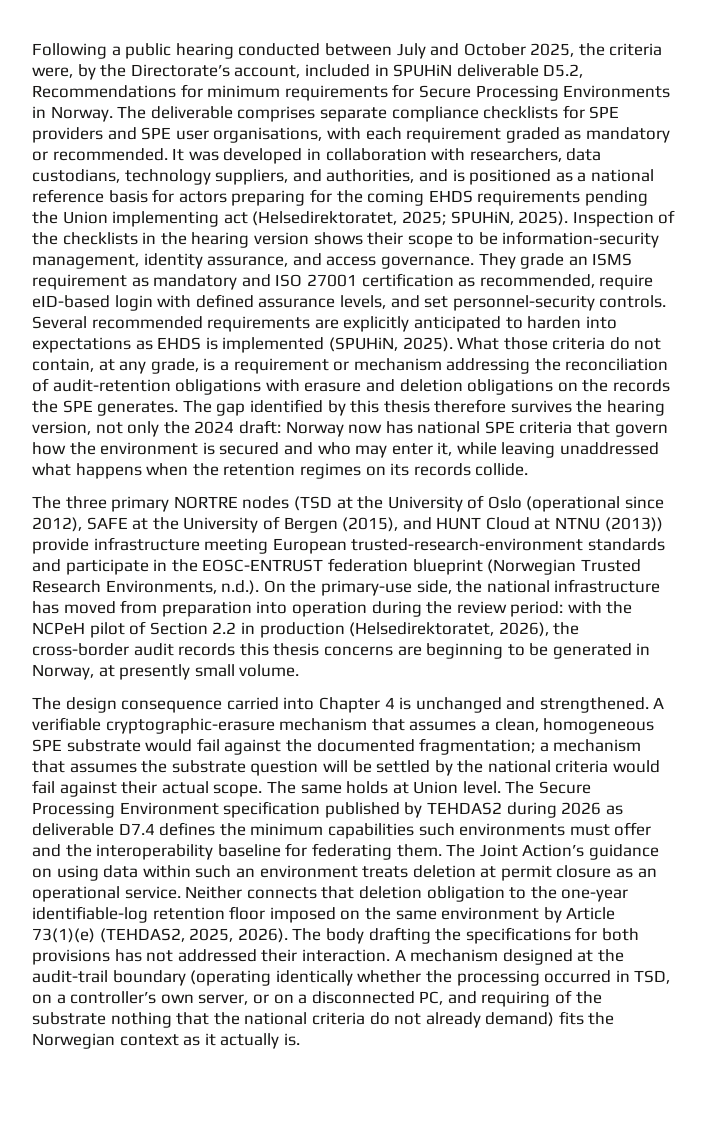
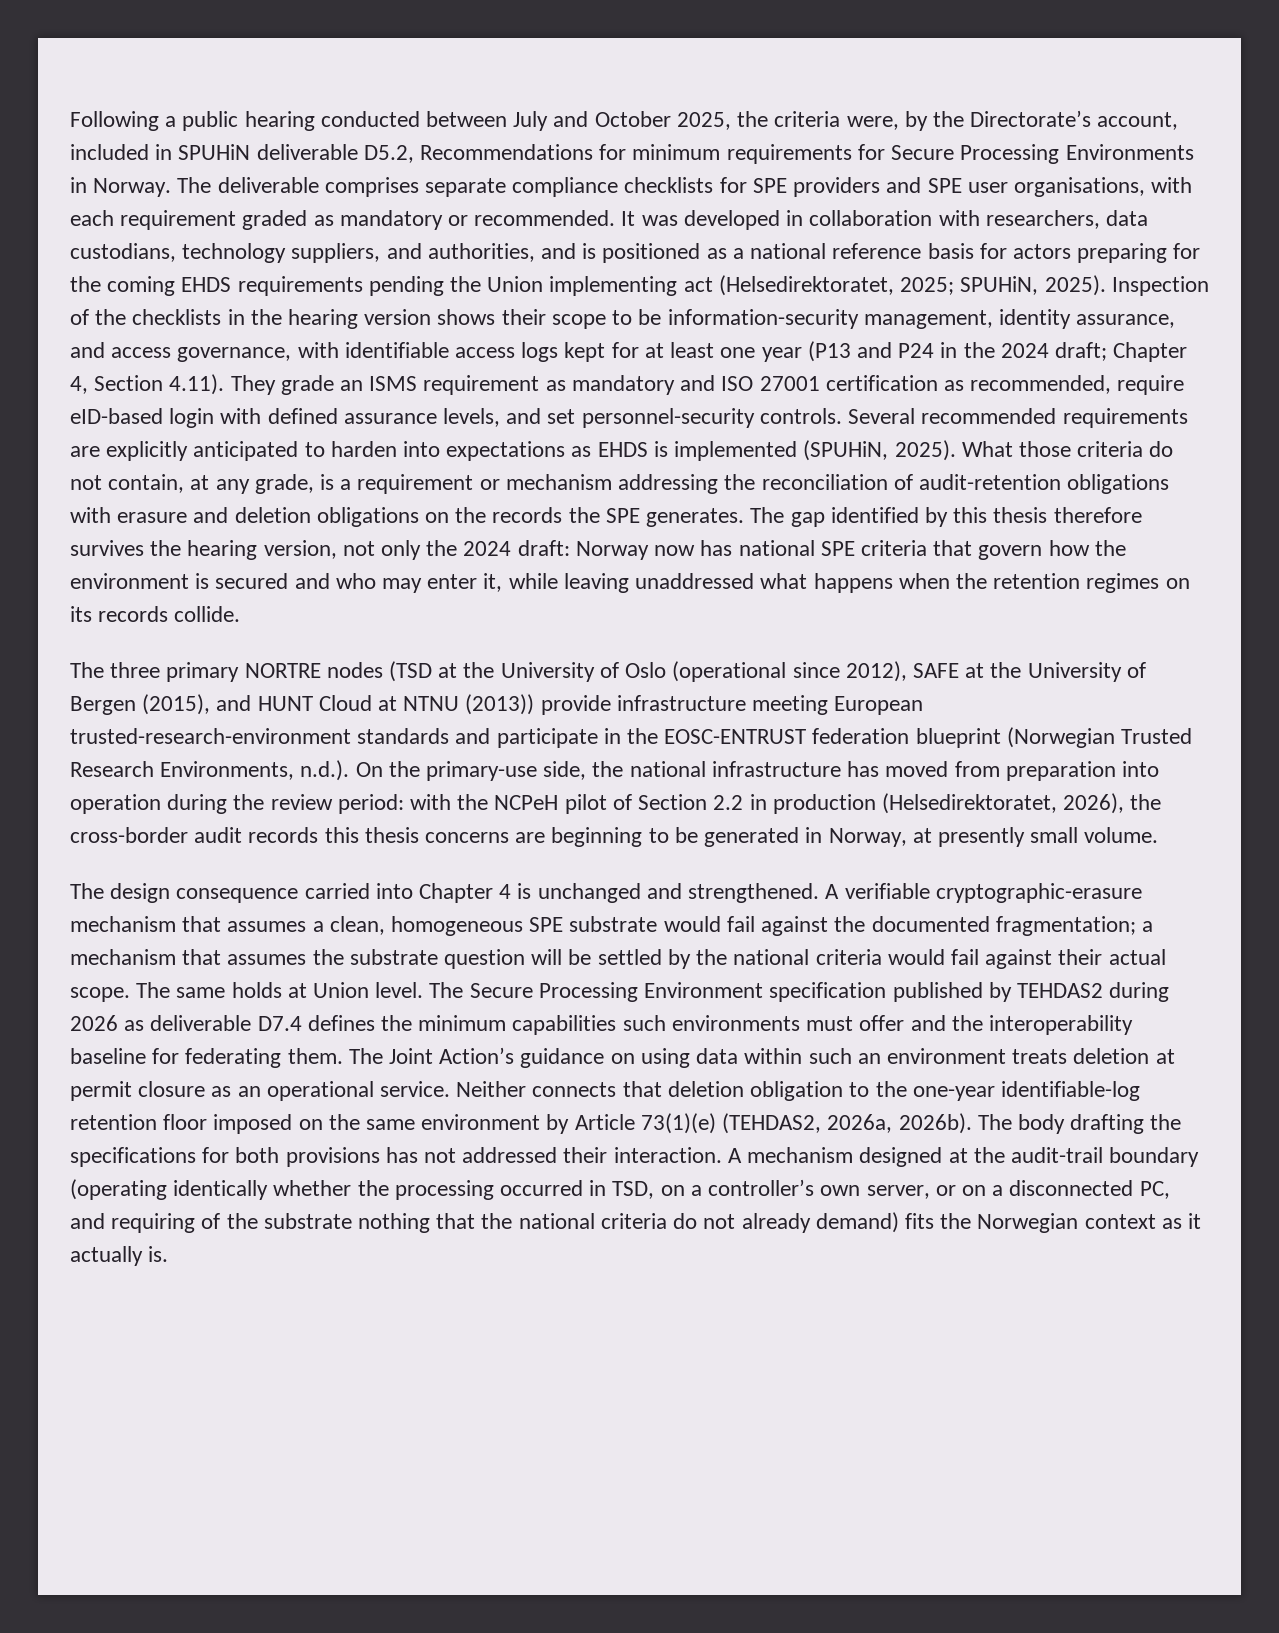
[380,256,474,269] governance. -> [177,341,1188,362] [70,374,225,395] governance, with identifiable access logs kept for at least one year (P13 and P24 in the 2024 draft; Chapter 4, Section 4.11).
[189,928,288,943] 2025, 2026). -> [827,1113,972,1134] 2026a, 2026b).

